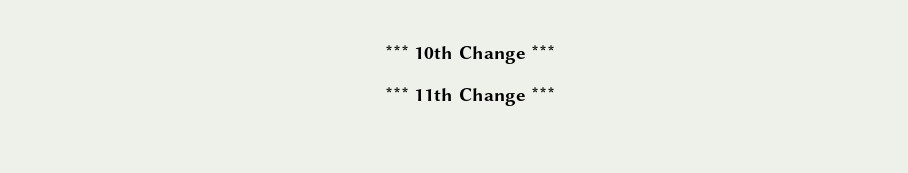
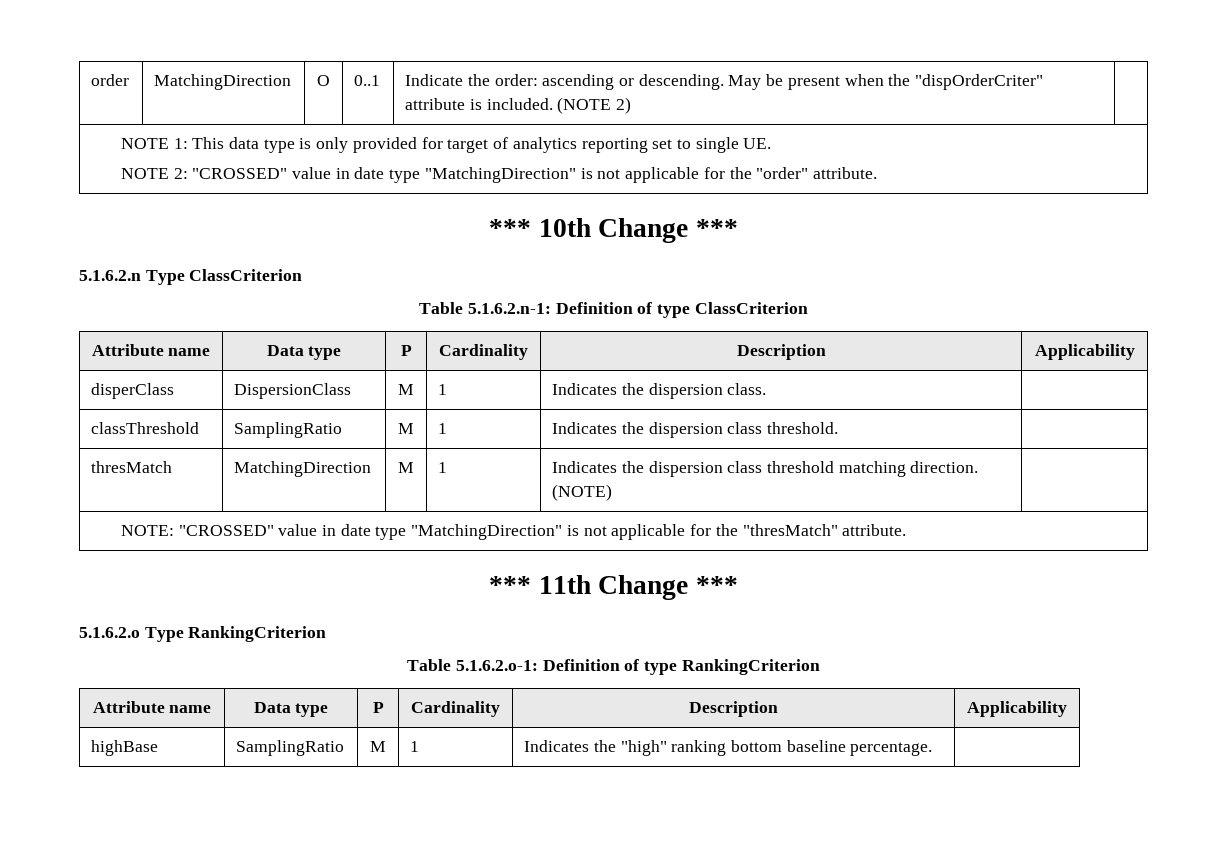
[385,45,555,64] [385,87,555,106] *** 10th Change *** // *** 11th Change *** -> [91,74,130,86] [154,74,292,90] [317,75,330,86] [354,75,381,86] [405,74,1044,90] [405,97,631,114] [120,137,772,153] [120,167,877,183] [489,218,738,243] [79,269,303,285] [419,302,808,318] [91,344,211,356] [266,345,342,360] [400,345,412,356] [439,344,528,360] [736,344,826,360] [1034,344,1135,360] [91,383,175,399] [234,383,352,399] [398,384,414,395] [438,384,448,395] [552,383,767,399] [91,422,200,434] [234,422,343,438] [398,423,414,434] [438,423,448,434] [552,422,838,438] [91,461,173,473] [234,461,372,477] [398,462,414,473] [438,462,448,473] [552,461,979,477] [552,484,613,501] [120,524,907,540] [489,575,738,600] [79,626,327,642] [407,659,820,675] [92,701,212,713] [253,702,329,717] [372,702,384,713] [411,701,500,717] [689,701,778,717] [967,701,1067,717] [91,740,159,756] [236,740,345,756] [370,741,386,752] [410,741,420,752] [524,740,933,756] order | MatchingDirection | O | 0..1 | Indicate the order: ascending or descending. May be present when the "dispOrderCriter" attribute is included. (NOTE 2) | // NOTE 1: This data type is only provided for target of analytics reporting set to single UE. // NOTE 2: "CROSSED" value in date type "MatchingDirection" is not applicable for the "order" attribute. // *** 10th Change *** // 5.1.6.2.n Type ClassCriterion // Table 5.1.6.2.n-1: Definition of type ClassCriterion // Attribute name | Data type | P | Cardinality | Description | Applicability // disperClass | DispersionClass | M | 1 | Indicates the dispersion class. | // classThreshold | SamplingRatio | M | 1 | Indicates the dispersion class threshold. | // thresMatch | MatchingDirection | M | 1 | Indicates the dispersion class threshold matching direction. (NOTE) | // NOTE: "CROSSED" value in date type "MatchingDirection" is not applicable for the "thresMatch" attribute. // *** 11th Change *** // 5.1.6.2.o Type RankingCriterion // Table 5.1.6.2.o-1: Definition of type RankingCriterion // Attribute name | Data type | P | Cardinality | Description | Applicability // highBase | SamplingRatio | M | 1 | Indicates the "high" ranking bottom baseline percentage. |

